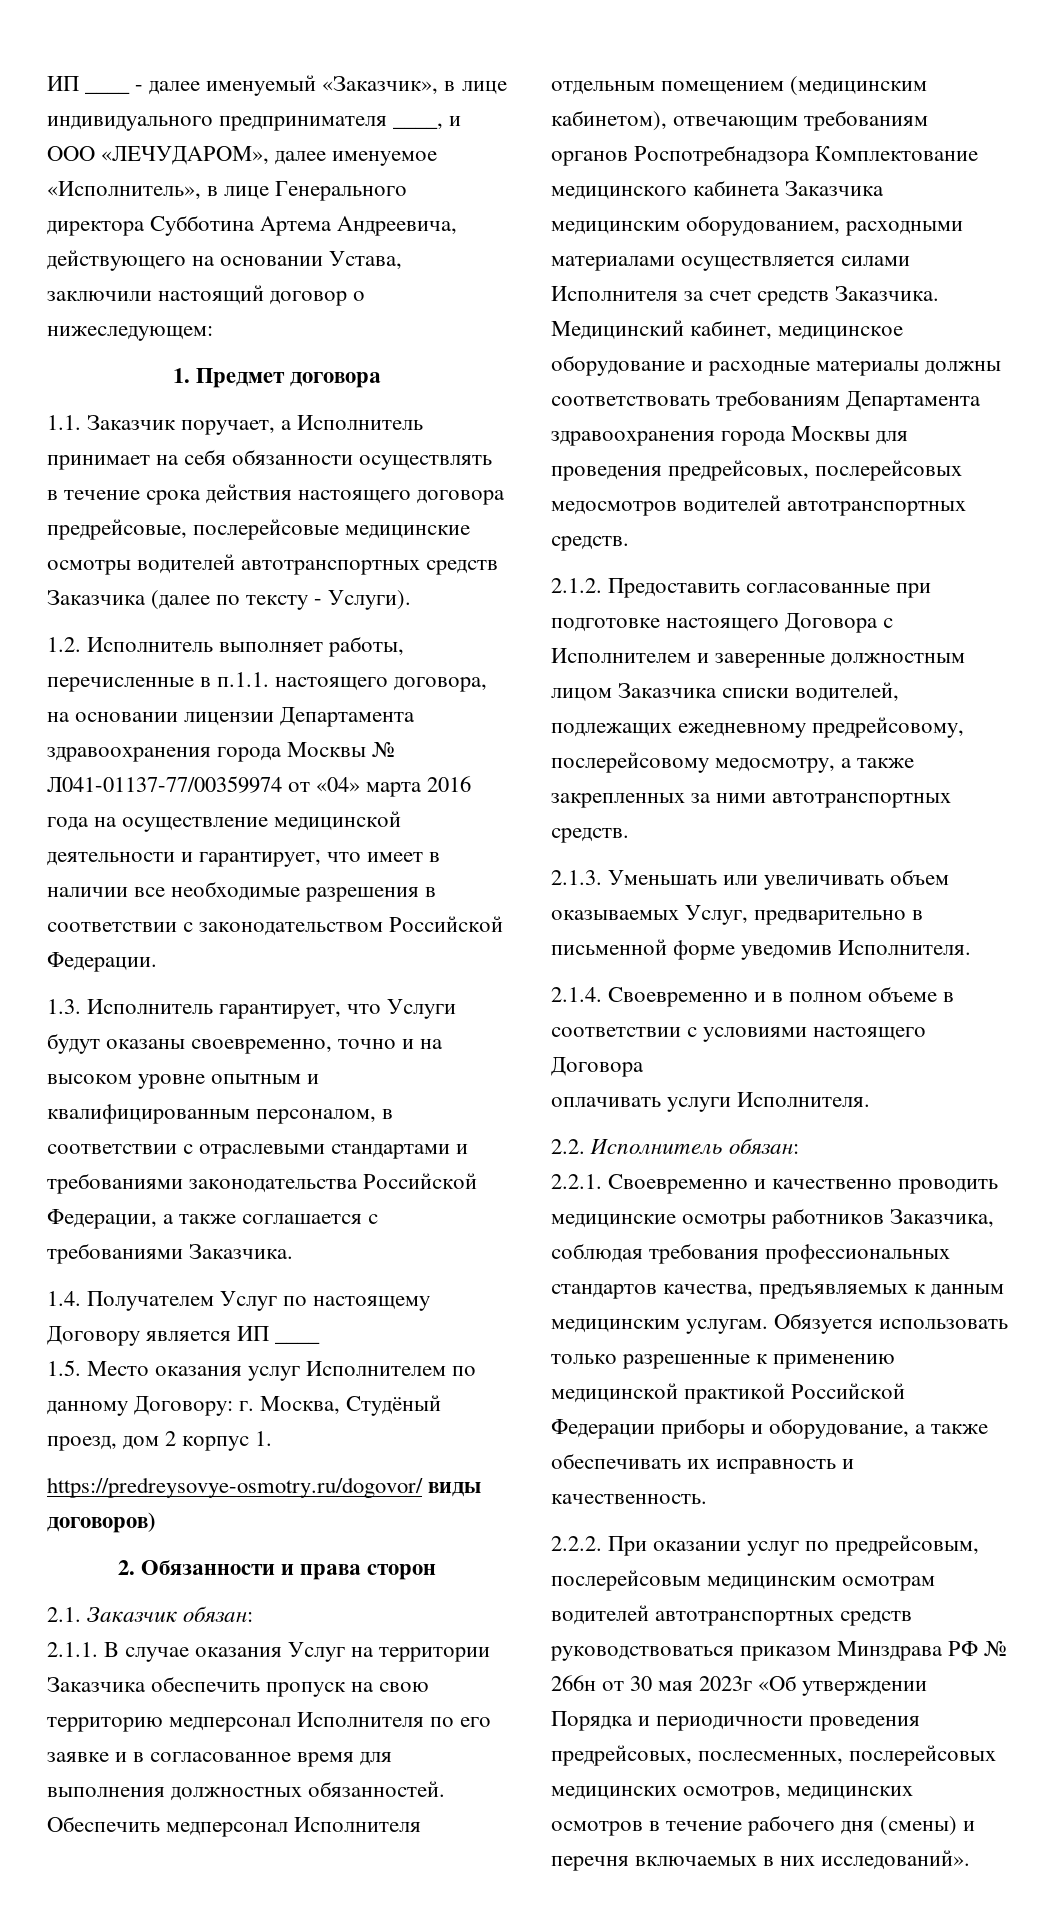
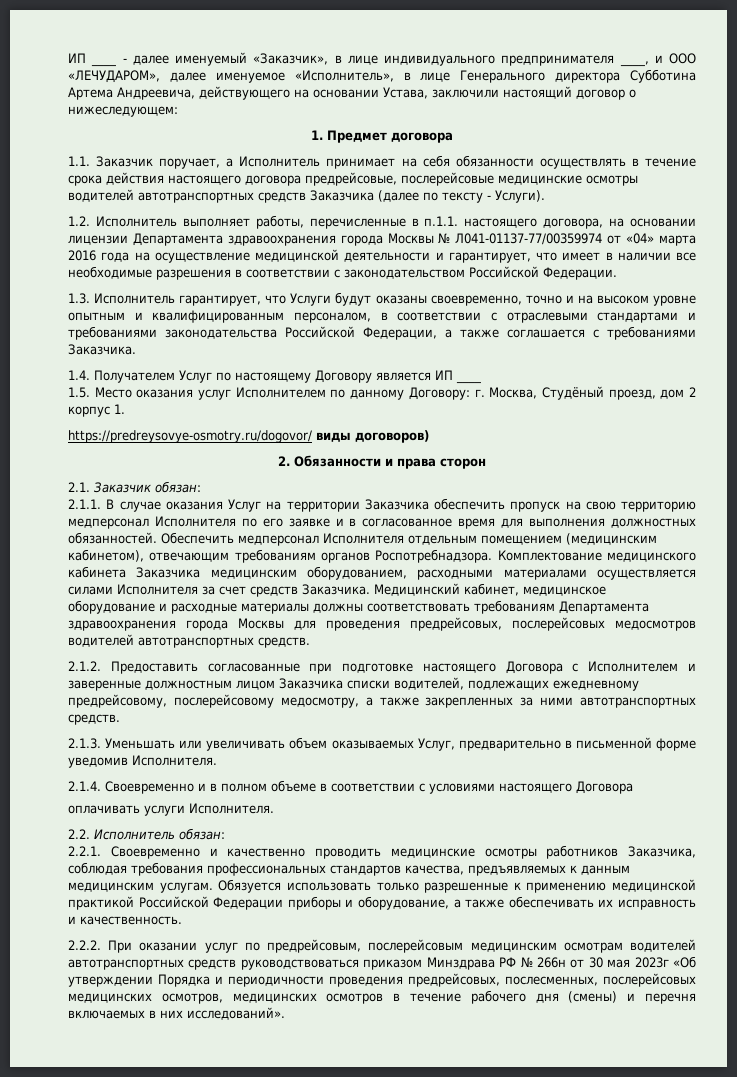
[634,145,811,166] Роспотребнадзора -> [375,549,493,563] Роспотребнадзора.

